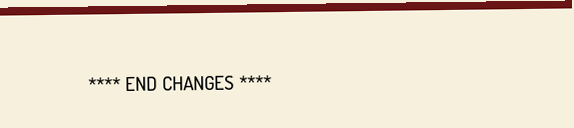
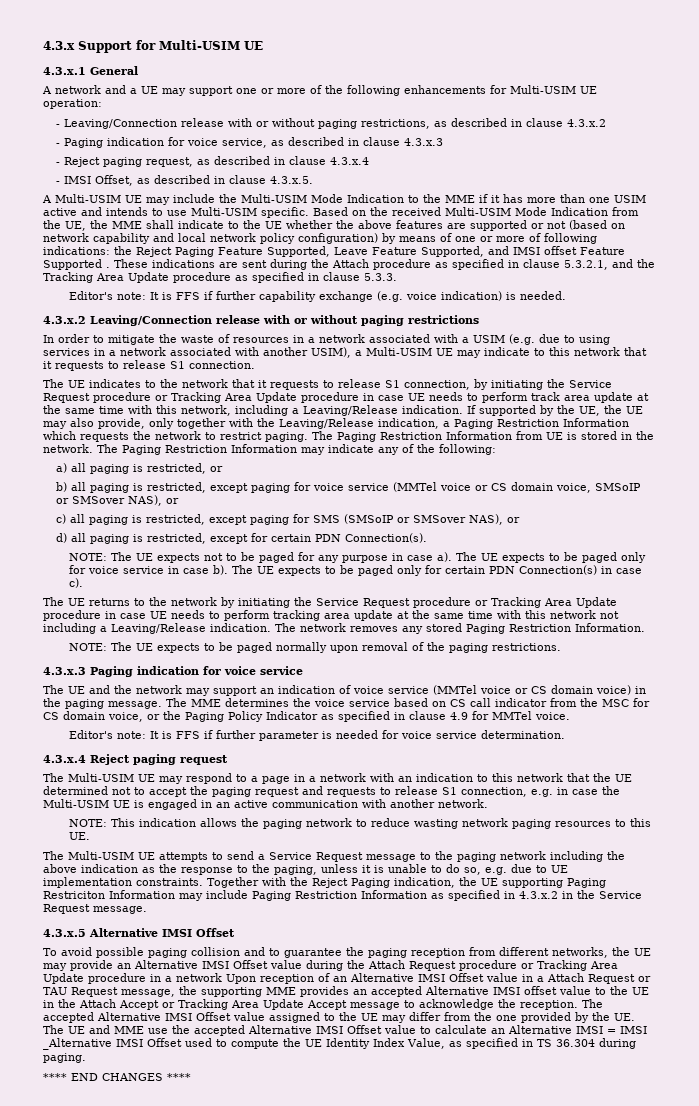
(88, 84) none -> [43,40,263,53] [43,66,138,75] [42,85,597,96] [43,99,102,109] [56,118,607,129] [56,137,444,148] [56,156,370,167] [56,175,314,186] [42,194,646,205] [43,207,639,218] [43,220,625,231] [43,233,597,244] [43,246,625,257] [43,259,655,270] [43,272,397,283] [69,291,567,302] [43,315,479,326] [43,334,610,345] [43,347,647,358] [43,360,255,371] [43,379,612,390] [43,392,649,403] [43,405,643,416] [43,418,629,429] [43,431,654,442] [43,444,496,455] [56,463,224,474] [56,482,642,493] [56,495,180,506] [56,514,521,525] [56,533,428,544] [69,552,647,563] [69,565,643,576] [69,578,84,588] [43,597,617,608] [43,610,619,621] [43,623,645,634] [69,642,562,653] [43,666,303,677] [43,685,646,696] [43,698,650,709] [43,711,570,722] [69,730,566,741] [43,754,228,765] [43,773,632,784] [43,786,620,797] [43,799,488,810] [69,818,652,829] [69,832,91,840] [43,851,625,862] [43,864,568,875] [43,877,606,888] [43,890,642,901] [43,904,147,914] [43,928,235,937] [43,947,651,958] [43,960,618,971] [43,973,651,984] [43,986,649,997] [43,999,603,1010] [43,1012,635,1023] [43,1025,647,1036] [43,1038,636,1050] [43,1053,86,1063] 4.3.x Support for Multi-USIM UE // 4.3.x.1 General // A network and a UE may support one or more of the following enhancements for Multi-USIM UE operation: // - Leaving/Connection release with or without paging restrictions, as described in clause 4.3.x.2 // - Paging indication for voice service, as described in clause 4.3.x.3 // - Reject paging request, as described in clause 4.3.x.4 // - IMSI Offset, as described in clause 4.3.x.5. // A Multi-USIM UE may include the Multi-USIM Mode Indication to the MME if it has more than one USIM active and intends to use Multi-USIM specific. Based on the received Multi-USIM Mode Indication from the UE, the MME shall indicate to the UE whether the above features are supported or not (based on network capability and local network policy configuration) by means of one or more of following indications: the Reject Paging Feature Supported, Leave Feature Supported, and IMSI offset Feature Supported . These indications are sent during the Attach procedure as specified in clause 5.3.2.1, and the Tracking Area Update procedure as specified in clause 5.3.3. // Editor's note: It is FFS if further capability exchange (e.g. voice indication) is needed. // 4.3.x.2 Leaving/Connection release with or without paging restrictions // In order to mitigate the waste of resources in a network associated with a USIM (e.g. due to using services in a network associated with another USIM), a Multi-USIM UE may indicate to this network that it requests to release S1 connection. // The UE indicates to the network that it requests to release S1 connection, by initiating the Service Request procedure or Tracking Area Update procedure in case UE needs to perform track area update at the same time with this network, including a Leaving/Release indication. If supported by the UE, the UE may also provide, only together with the Leaving/Release indication, a Paging Restriction Information which requests the network to restrict paging. The Paging Restriction Information from UE is stored in the network. The Paging Restriction Information may indicate any of the following: // a) all paging is restricted, or // b) all paging is restricted, except paging for voice service (MMTel voice or CS domain voice, SMSoIP or SMSover NAS), or // c) all paging is restricted, except paging for SMS (SMSoIP or SMSover NAS), or // d) all paging is restricted, except for certain PDN Connection(s). // NOTE: The UE expects not to be paged for any purpose in case a). The UE expects to be paged only for voice service in case b). The UE expects to be paged only for certain PDN Connection(s) in case c). // The UE returns to the network by initiating the Service Request procedure or Tracking Area Update procedure in case UE needs to perform tracking area update at the same time with this network not including a Leaving/Release indication. The network removes any stored Paging Restriction Information. // NOTE: The UE expects to be paged normally upon removal of the paging restrictions. // 4.3.x.3 Paging indication for voice service // The UE and the network may support an indication of voice service (MMTel voice or CS domain voice) in the paging message. The MME determines the voice service based on CS call indicator from the MSC for CS domain voice, or the Paging Policy Indicator as specified in clause 4.9 for MMTel voice. // Editor's note: It is FFS if further parameter is needed for voice service determination. // 4.3.x.4 Reject paging request // The Multi-USIM UE may respond to a page in a network with an indication to this network that the UE determined not to accept the paging request and requests to release S1 connection, e.g. in case the Multi-USIM UE is engaged in an active communication with another network. // NOTE: This indication allows the paging network to reduce wasting network paging resources to this UE. // The Multi-USIM UE attempts to send a Service Request message to the paging network including the above indication as the response to the paging, unless it is unable to do so, e.g. due to UE implementation constraints. Together with the Reject Paging indication, the UE supporting Paging Restriciton Information may include Paging Restriction Information as specified in 4.3.x.2 in the Service Request message. // 4.3.x.5 Alternative IMSI Offset // To avoid possible paging collision and to guarantee the paging reception from different networks, the UE may provide an Alternative IMSI Offset value during the Attach Request procedure or Tracking Area Update procedure in a network Upon reception of an Alternative IMSI Offset value in a Attach Request or TAU Request message, the supporting MME provides an accepted Alternative IMSI offset value to the UE in the Attach Accept or Tracking Area Update Accept message to acknowledge the reception. The accepted Alternative IMSI Offset value assigned to the UE may differ from the one provided by the UE. The UE and MME use the accepted Alternative IMSI Offset value to calculate an Alternative IMSI = IMSI _Alternative IMSI Offset used to compute the UE Identity Index Value, as specified in TS 36.304 during paging. //

